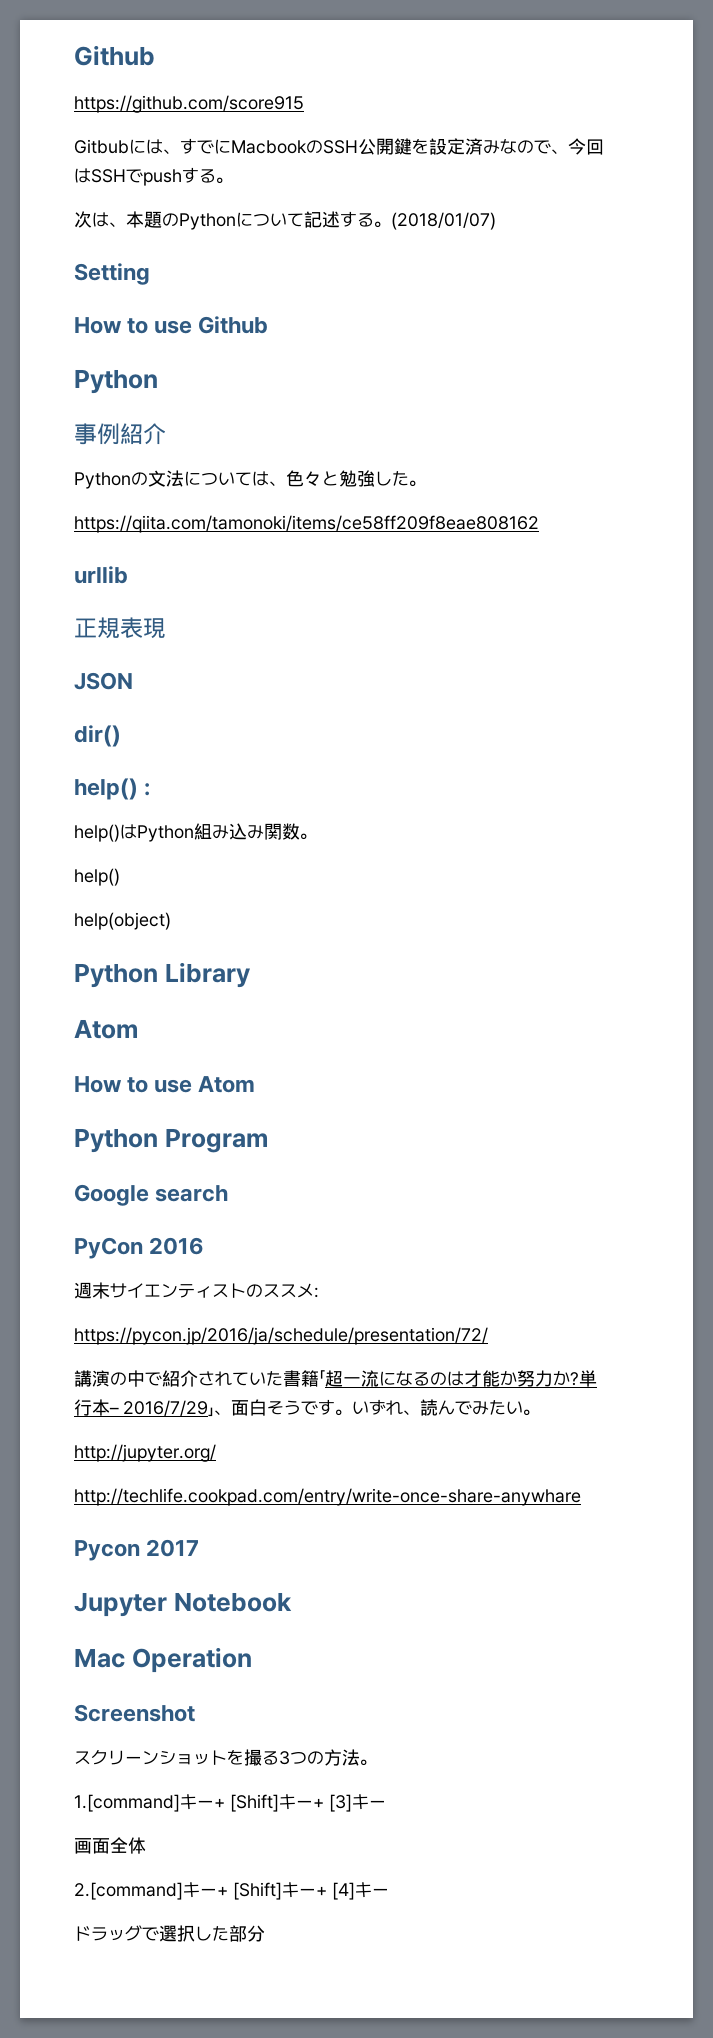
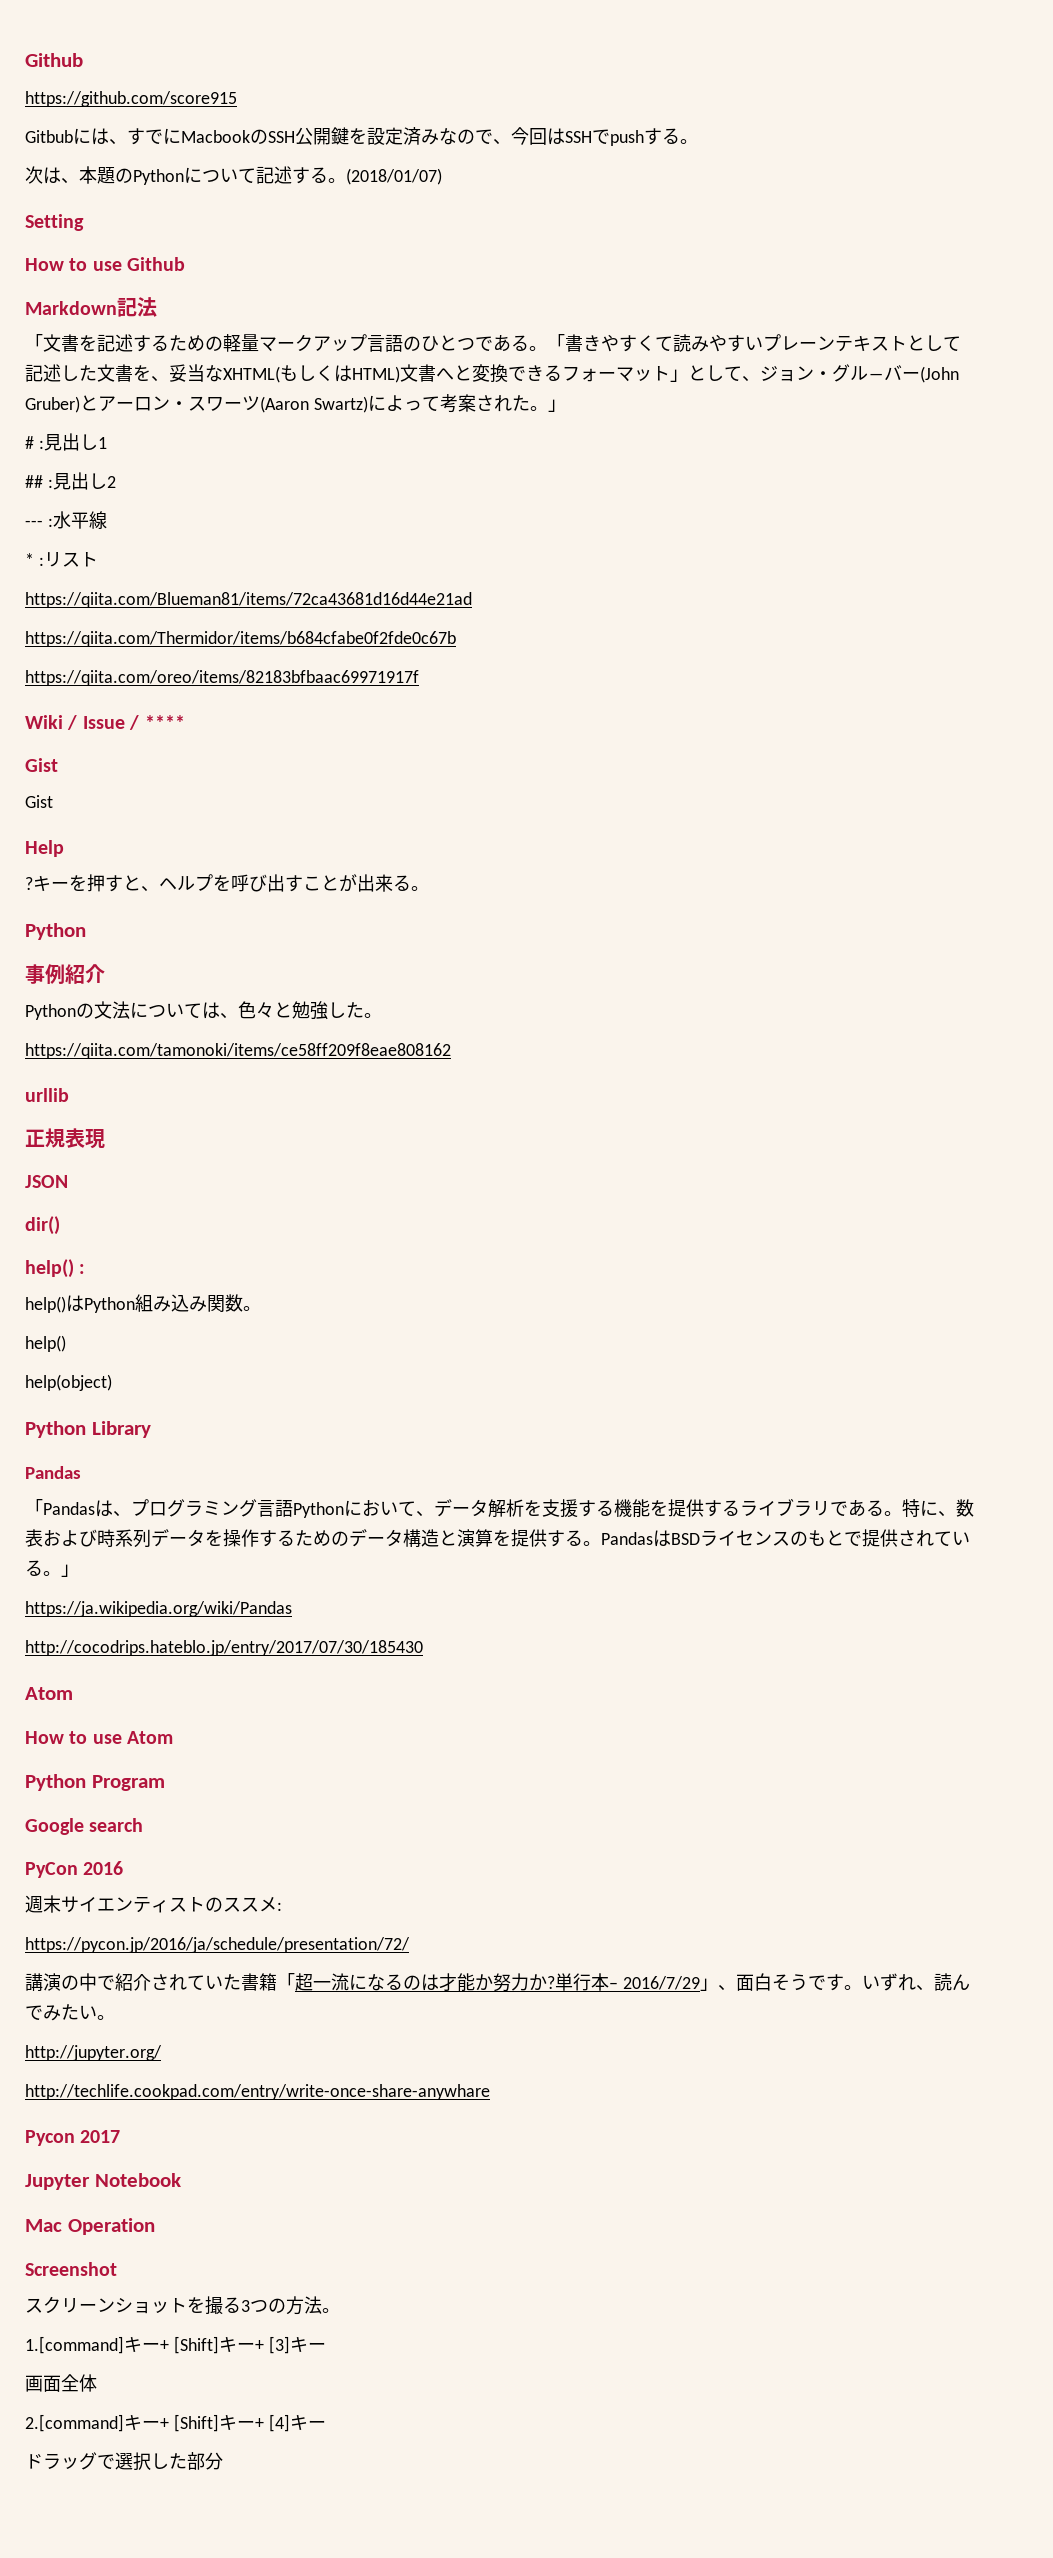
(269, 325) none -> [25,297,157,317] [25,334,961,352] [25,364,959,383] [25,394,566,413] [25,433,107,451] [25,472,116,490] [25,511,107,529] [25,552,98,567] [25,592,472,608] [25,631,456,647] [25,670,419,686] [25,715,185,730] [25,758,58,772] [25,795,53,808] [25,840,64,857] [25,874,429,892] // Markdown記法 // 「文書を記述するための軽量マークアップ言語のひとつである。「書きやすくて読みやすいプレーンテキストとして記述した文書を、妥当なXHTML(もしくはHTML)文書へと変換できるフォーマット」として、ジョン・グル―バー(John Gruber)とアーロン・スワーツ(Aaron Swartz)によって考案された。」 // # :見出し1 // ## :見出し2 // --- :水平線 // * :リスト // https://qiita.com/Blueman81/items/72ca43681d16d44e21ad // https://qiita.com/Thermidor/items/b684cfabe0f2fde0c67b // https://qiita.com/oreo/items/82183bfbaac69971917f // Wiki / Issue / **** // Gist // Gist // Help // ?キーを押すと、ヘルプを呼び出すことが出来る。
(250, 975) none -> [25,1466,81,1479] [25,1498,974,1518] [25,1529,970,1548] [25,1560,79,1577] [25,1601,292,1617] [25,1640,423,1656] // Pandas // 「Pandasは、プログラミング言語Pythonにおいて、データ解析を支援する機能を提供するライブラリである。特に、数表および時系列データを操作するためのデータ構造と演算を提供する。PandasはBSDライセンスのもとで提供されている。」 // https://ja.wikipedia.org/wiki/Pandas // http://cocodrips.hateblo.jp/entry/2017/07/30/185430

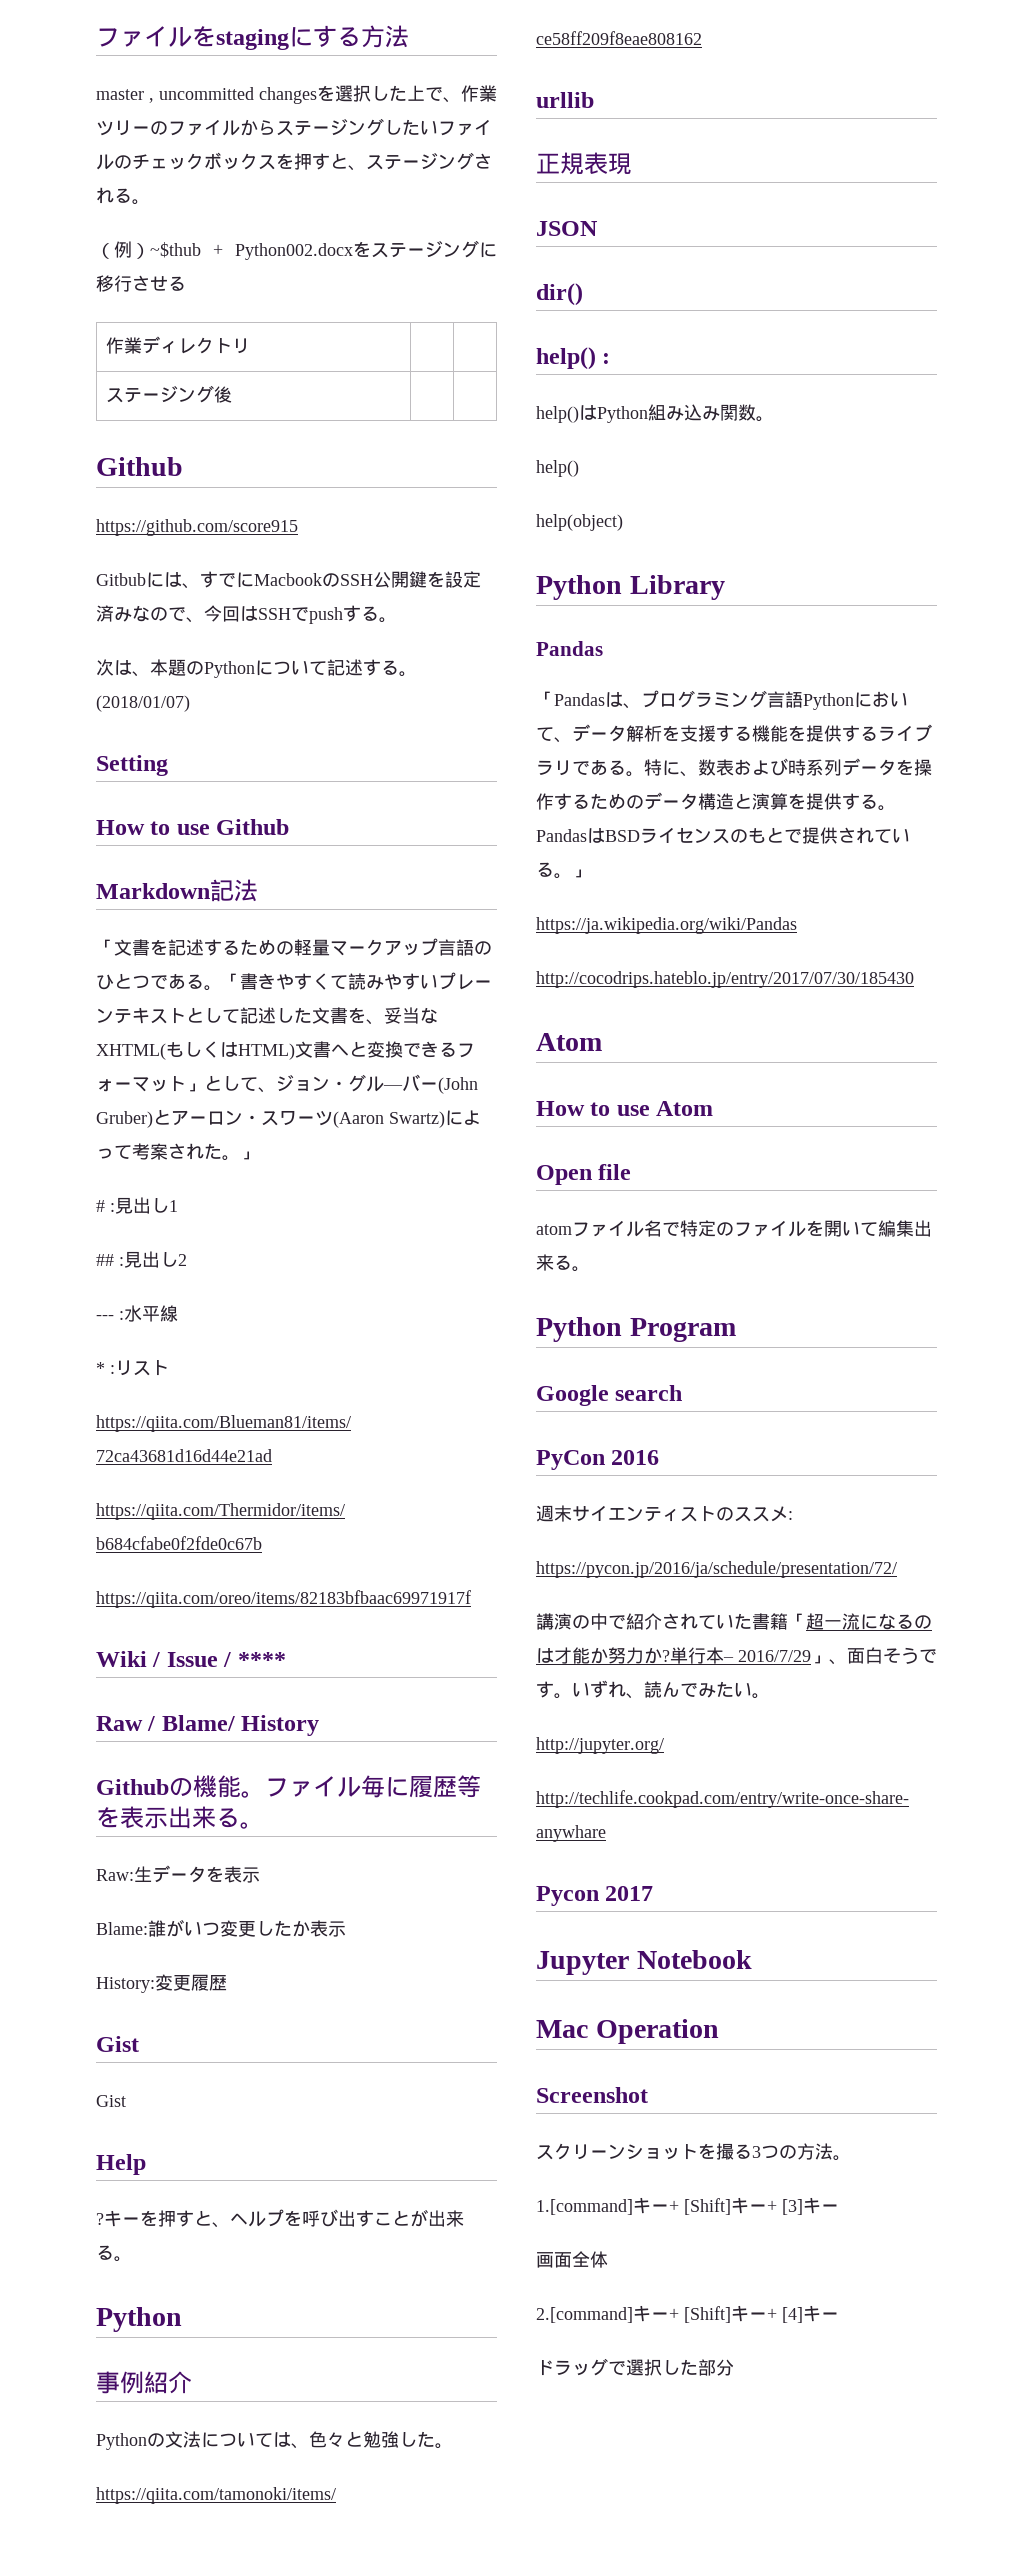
(25, 60) none -> [96,25,409,50] [96,85,497,104] [96,118,492,136] [96,152,492,171] [96,187,150,205] [96,240,497,260] [96,275,186,292] [105,336,250,354] [105,385,232,403] ファイルをstagingにする方法 // master , uncommitted changesを選択した上で、作業ツリーのファイルからステージングしたいファイルのチェックボックスを押すと、ステージングされる。 // （例）~$thub + Python002.docxをステージングに移行させる // 作業ディレクトリ | | // ステージング後 | | //
(185, 722) none -> [96,1715,320,1736] [96,1775,481,1798] [96,1806,264,1829] [96,1865,260,1883] [96,1919,346,1937] [96,1974,227,1993] // Raw / Blame/ History // Githubの機能。ファイル毎に履歴等を表示出来る。 // Raw:生データを表示 // Blame:誰がいつ変更したか表示 // History:変更履歴
(174, 1737) none -> [536,1164,632,1185] [536,1220,932,1237] [536,1254,590,1272] // Open file // atomファイル名で特定のファイルを開いて編集出来る。

